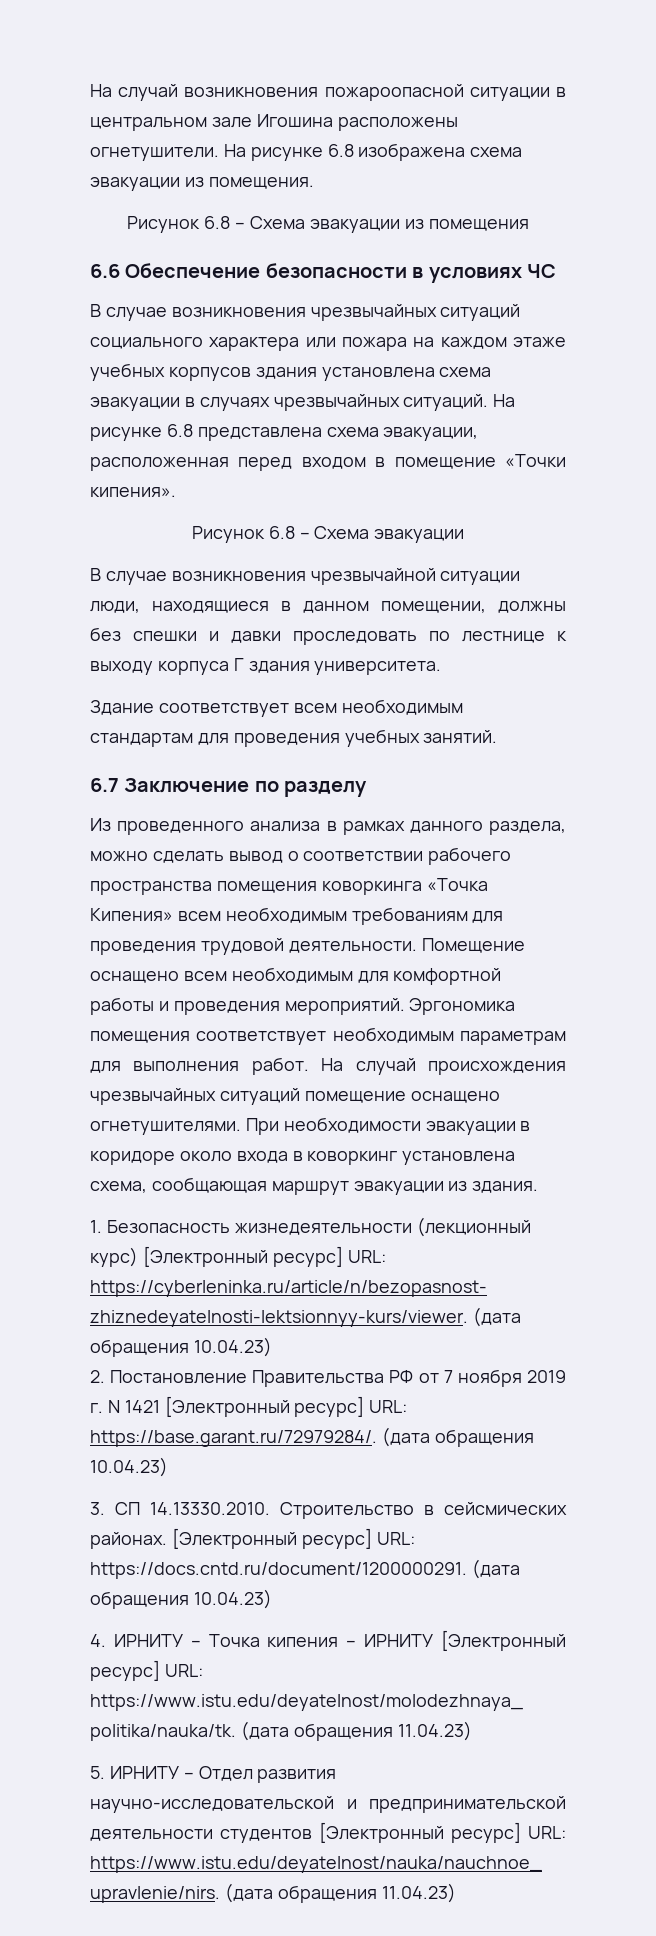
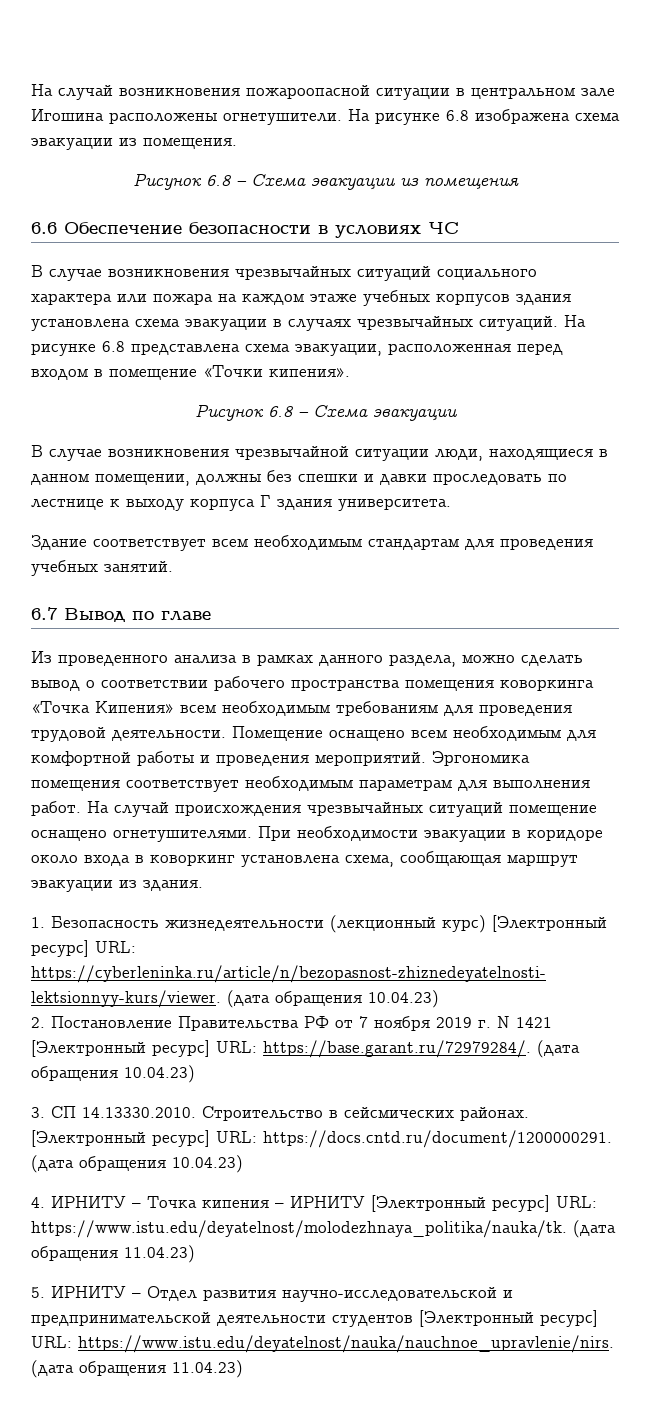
[124,778,368,797] Заключение по разделу -> [64,608,211,622] Вывод по главе

